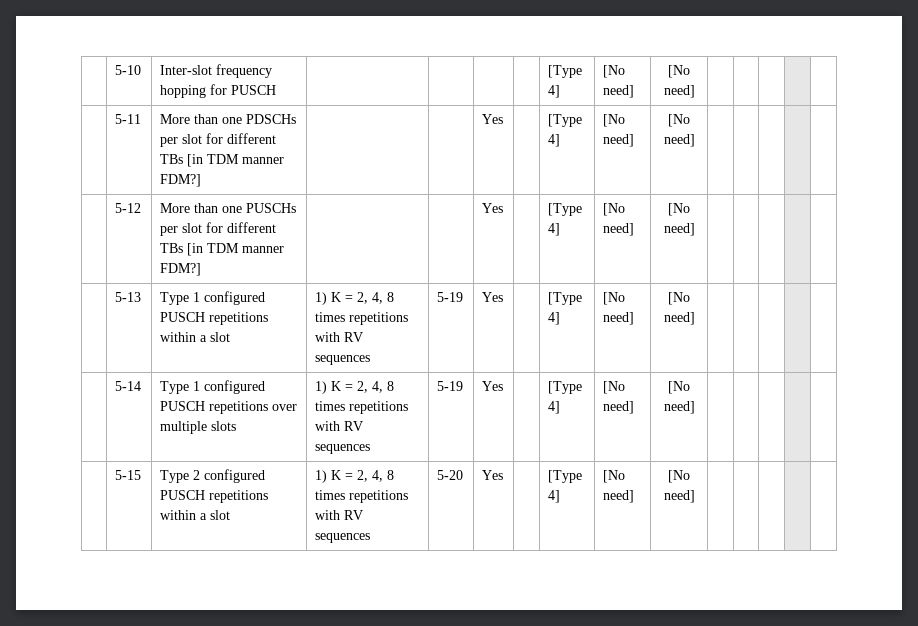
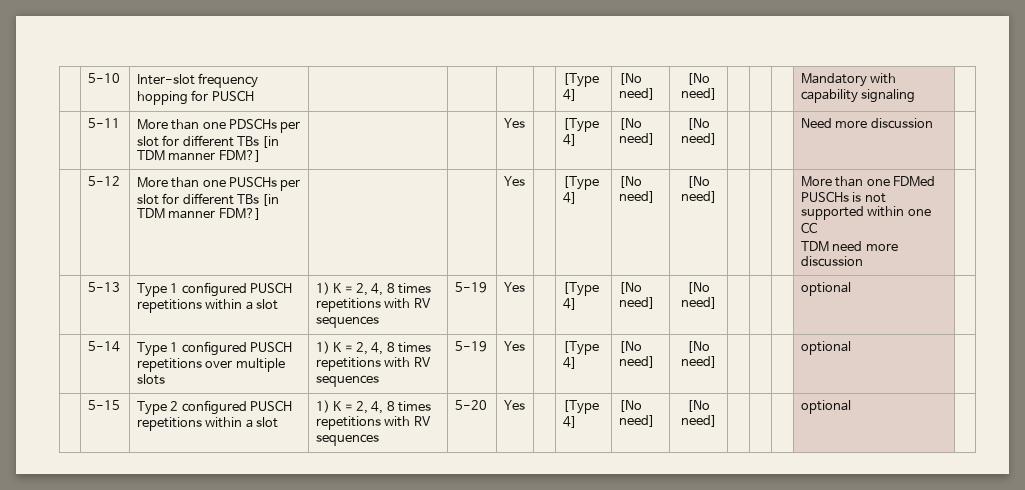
(695, 91) none -> [800,73,897,87] [800,89,916,103] Mandatory with capability signaling
(695, 140) none -> [800,118,933,129] Need more discussion
(695, 229) none -> [800,176,935,187] [800,191,886,203] [800,206,931,220] [800,222,817,233] [800,241,898,252] [800,256,863,267] More than one FDMed PUSCHs is not supported within one CC // TDM need more discussion
(695, 318) none -> [800,282,851,296] optional
(695, 407) none -> [800,341,851,355] optional
(695, 496) none -> [800,400,851,414] optional

